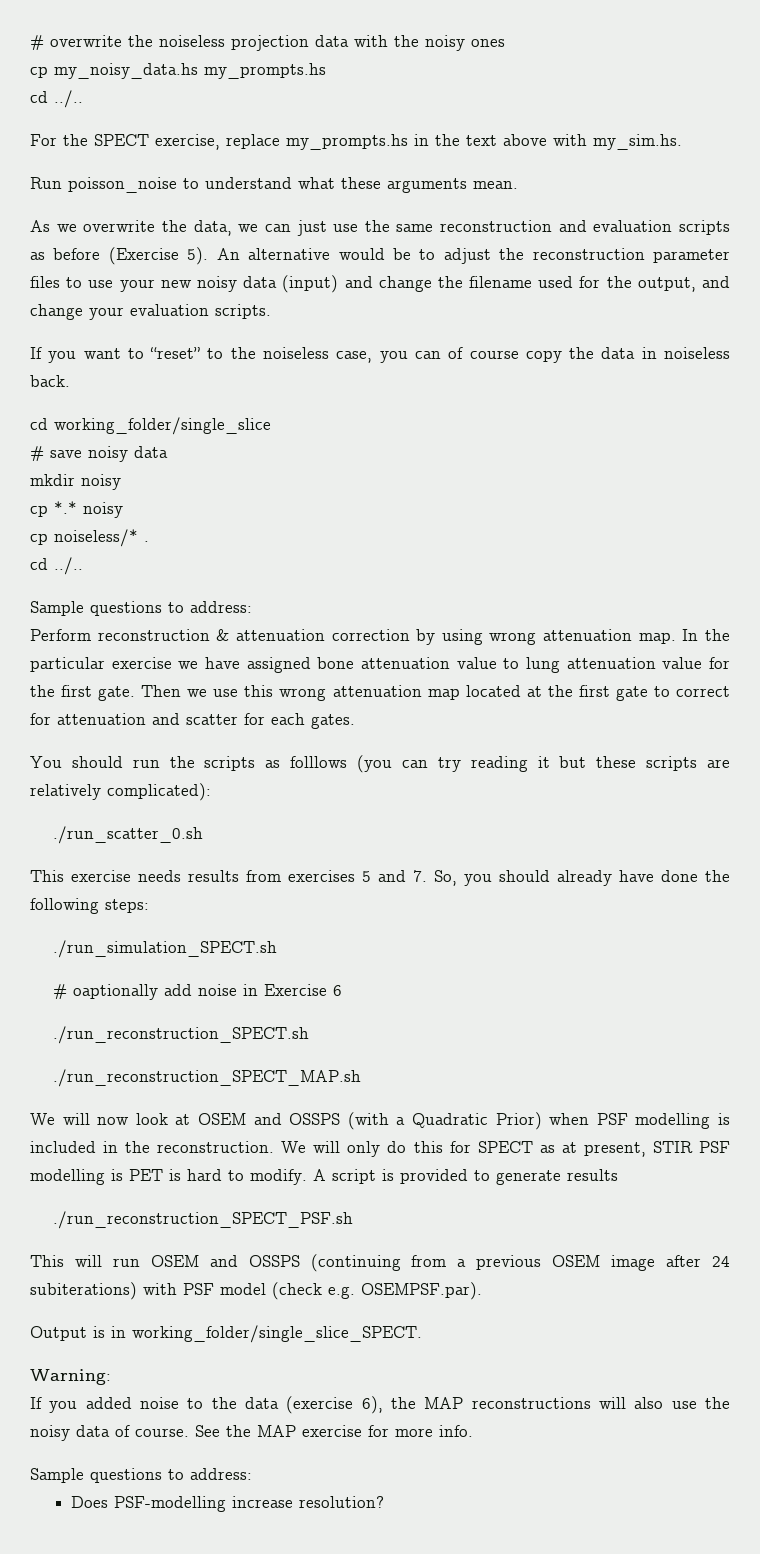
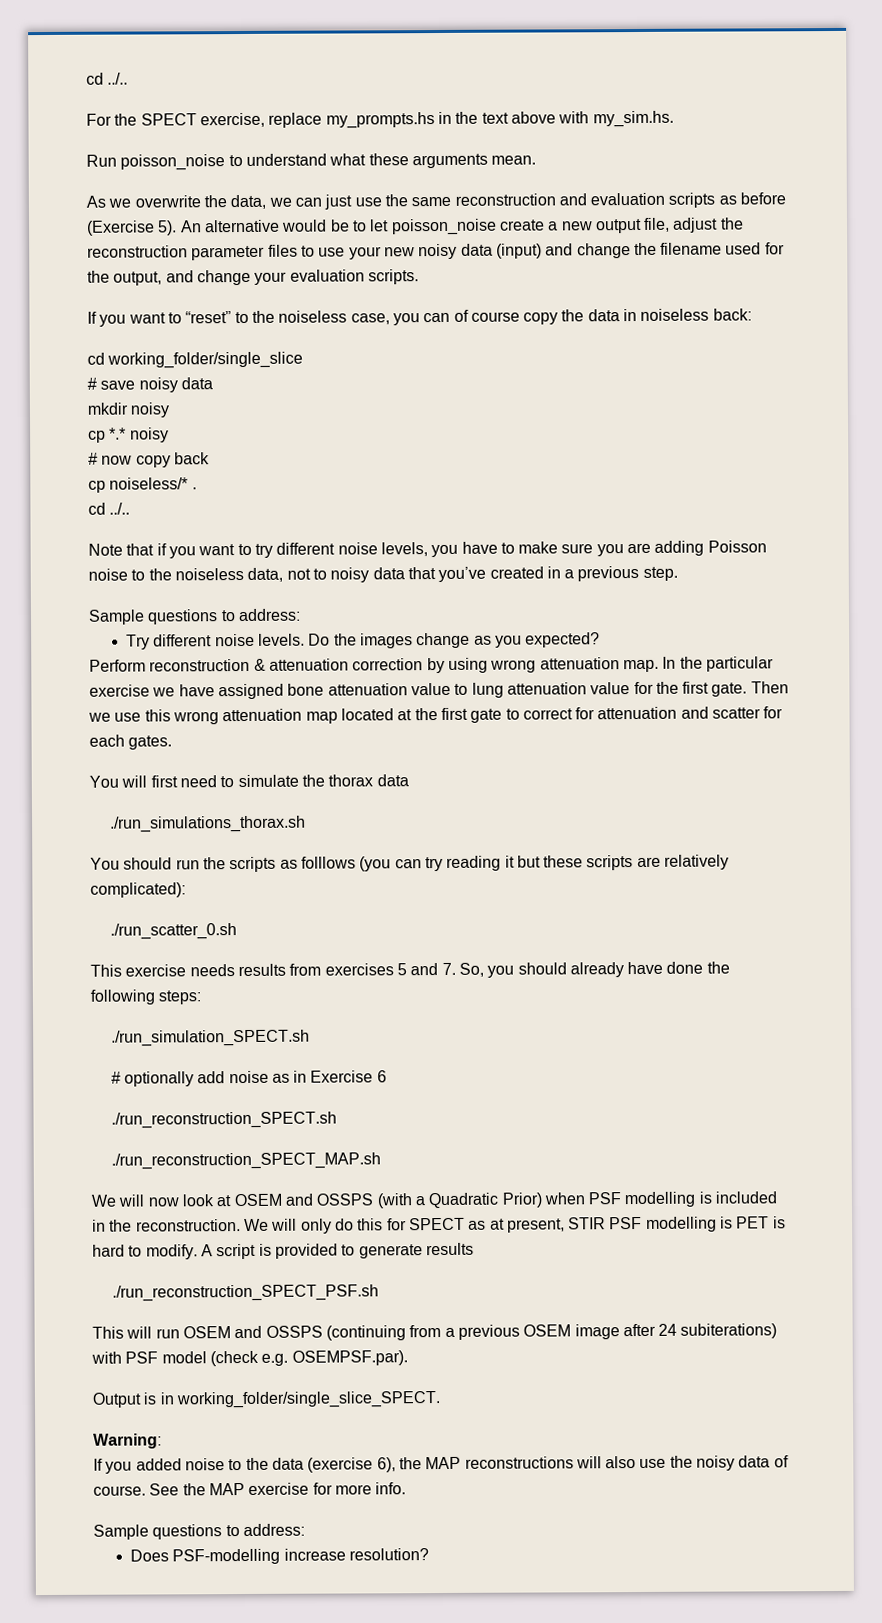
[30,35,505,51] [30,63,326,79] # overwrite the noiseless projection data with the noisy ones // cp my_noisy_data.hs my_prompts.hs // -> (86, 78) none
(436, 254) none -> [370,217,671,236] let poisson_noise create a new output file,
[30,375,70,387] back. -> [712,308,752,321] back:
(123, 510) none -> [88,452,210,468] // # now copy back
[30,601,252,616] Sample questions to address: -> [88,540,767,559] [88,565,678,583] [88,608,301,625] [126,632,601,650] Note that if you want to try different noise levels, you have to make sure you are adding Poisson noise to the noiseless data, not to noisy data that you’ve created in a previous step. // Sample questions to address: // Try different noise levels. Do the images change as you expected?
(355, 721) none -> [89,774,409,788] [109,815,306,833] // You will first need to simulate the thorax data // ./run_simulations_thorax.sh
[72,984,158,1000] oaptionally -> [123,1071,194,1087] optionally
(237, 990) none -> [271,1073,290,1083] as

